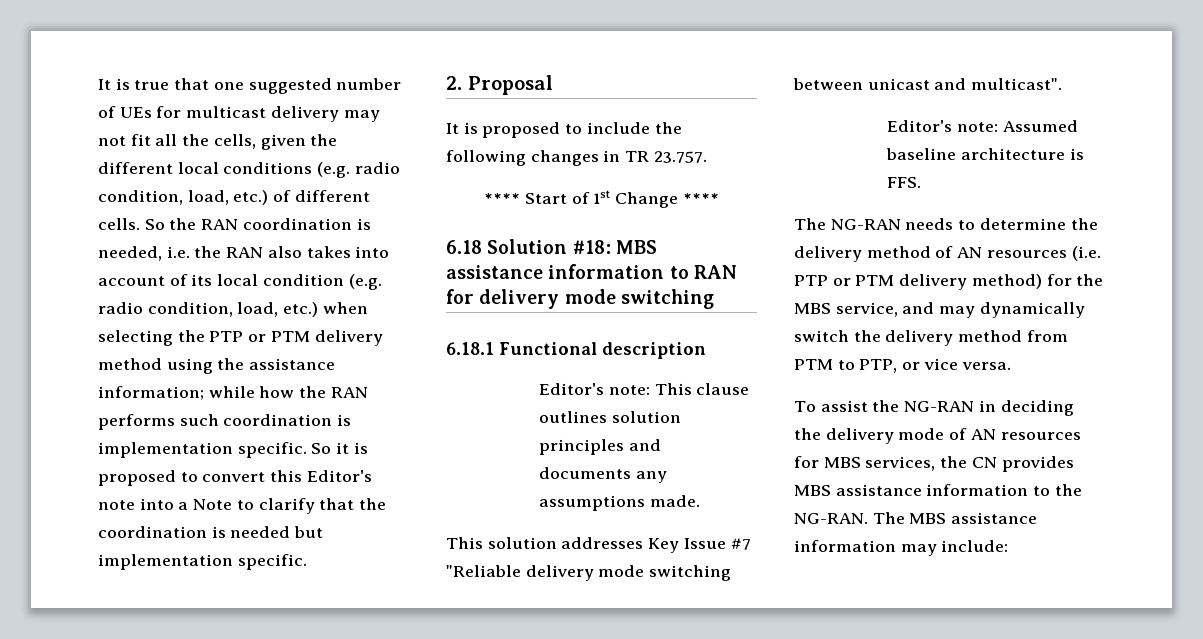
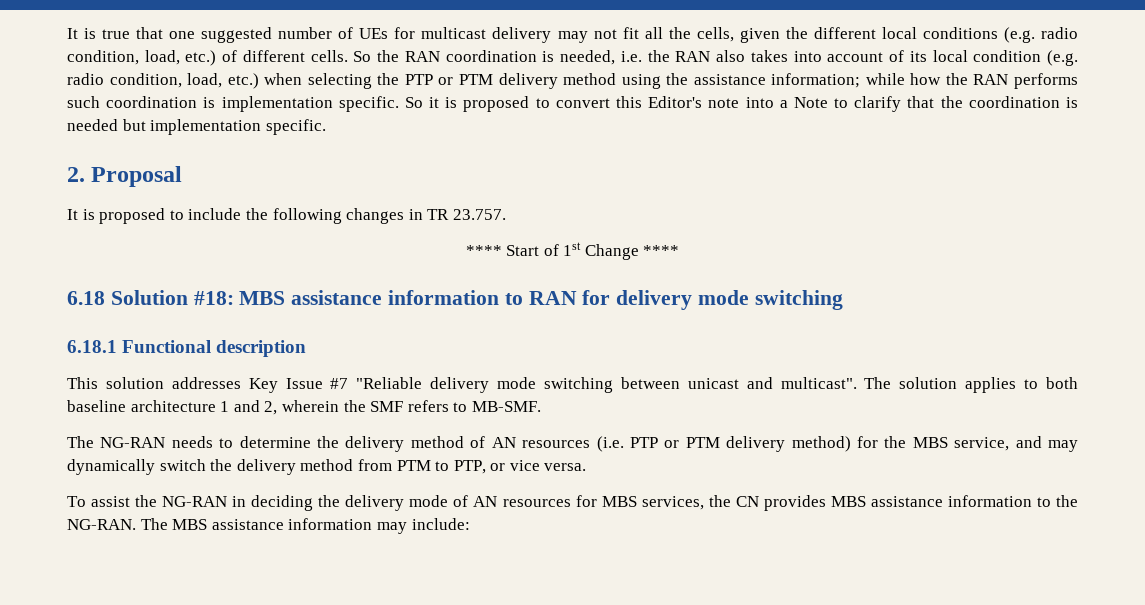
[539,383,750,395] [539,411,682,423] [539,439,662,455] [539,467,668,483] [539,495,701,511] // Editor's note: This clause outlines solution principles and documents any assumptions made. -> (307, 348) none
[887,120,1078,132] [886,148,1084,160] [887,177,922,188] // Editor's note: Assumed baseline architecture is FFS. -> [864,377,1079,393] [67,400,541,415] The solution applies to both baseline architecture 1 and 2, wherein the SMF refers to MB-SMF.

